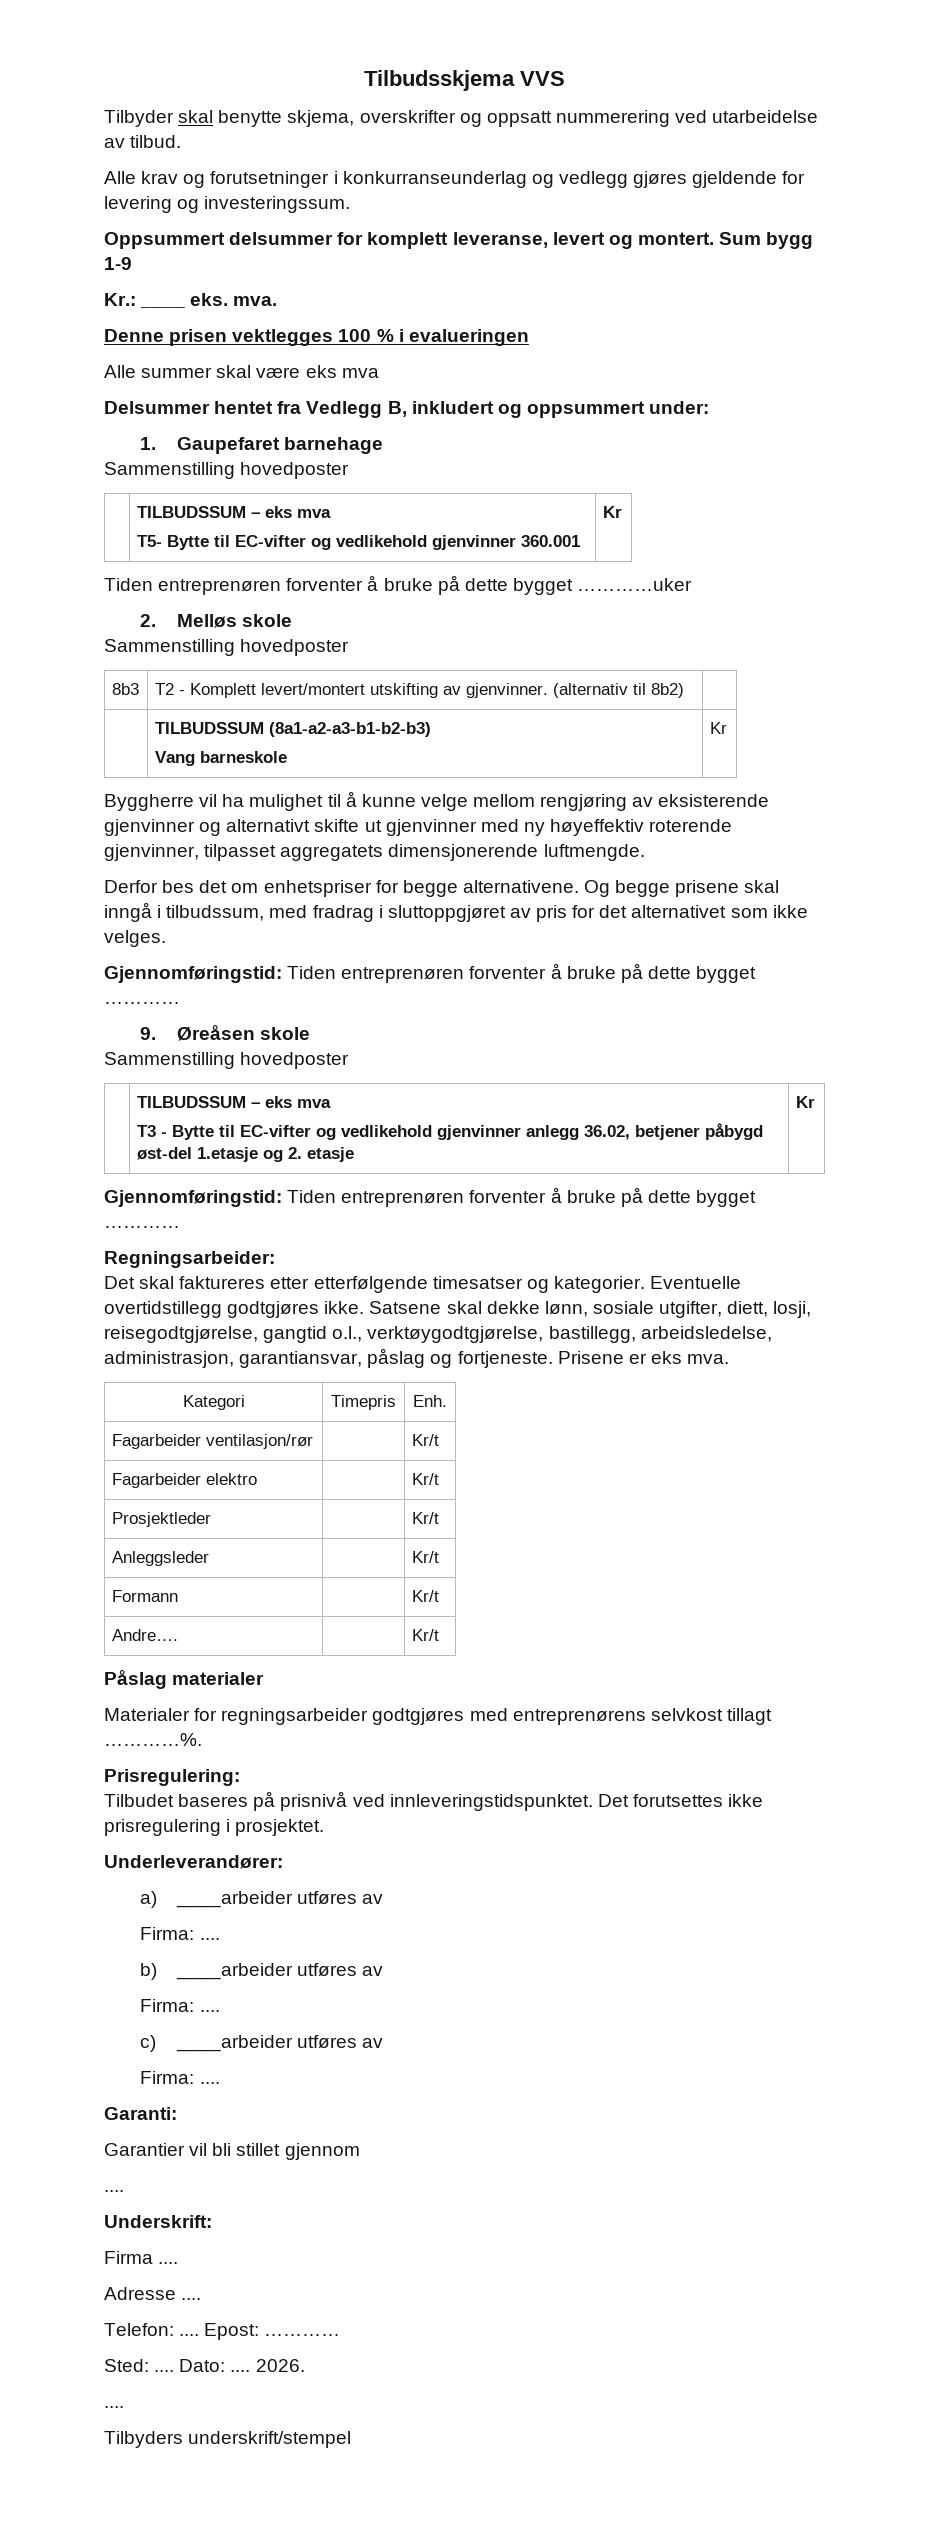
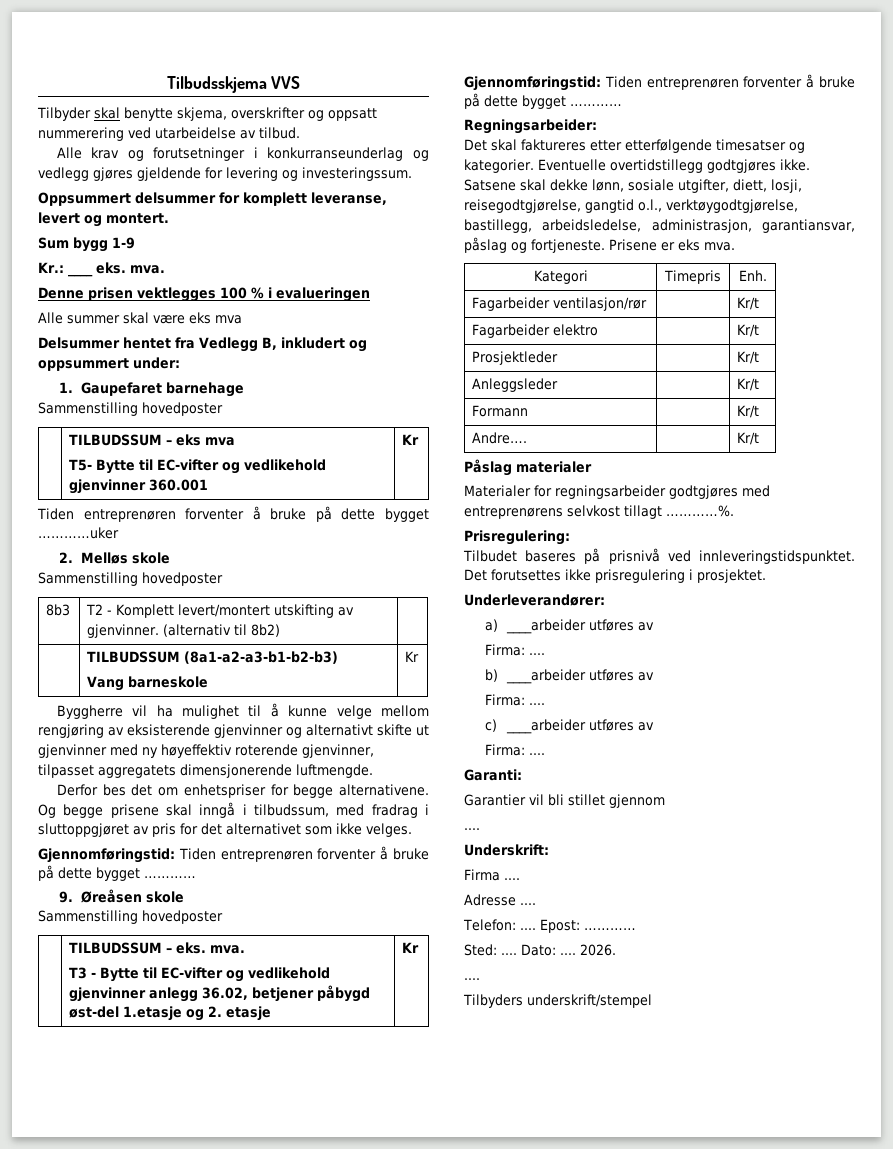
(714, 238) none -> (169, 218) //
[264,1096,331,1108] eks mva -> [176,942,246,954] eks. mva.

